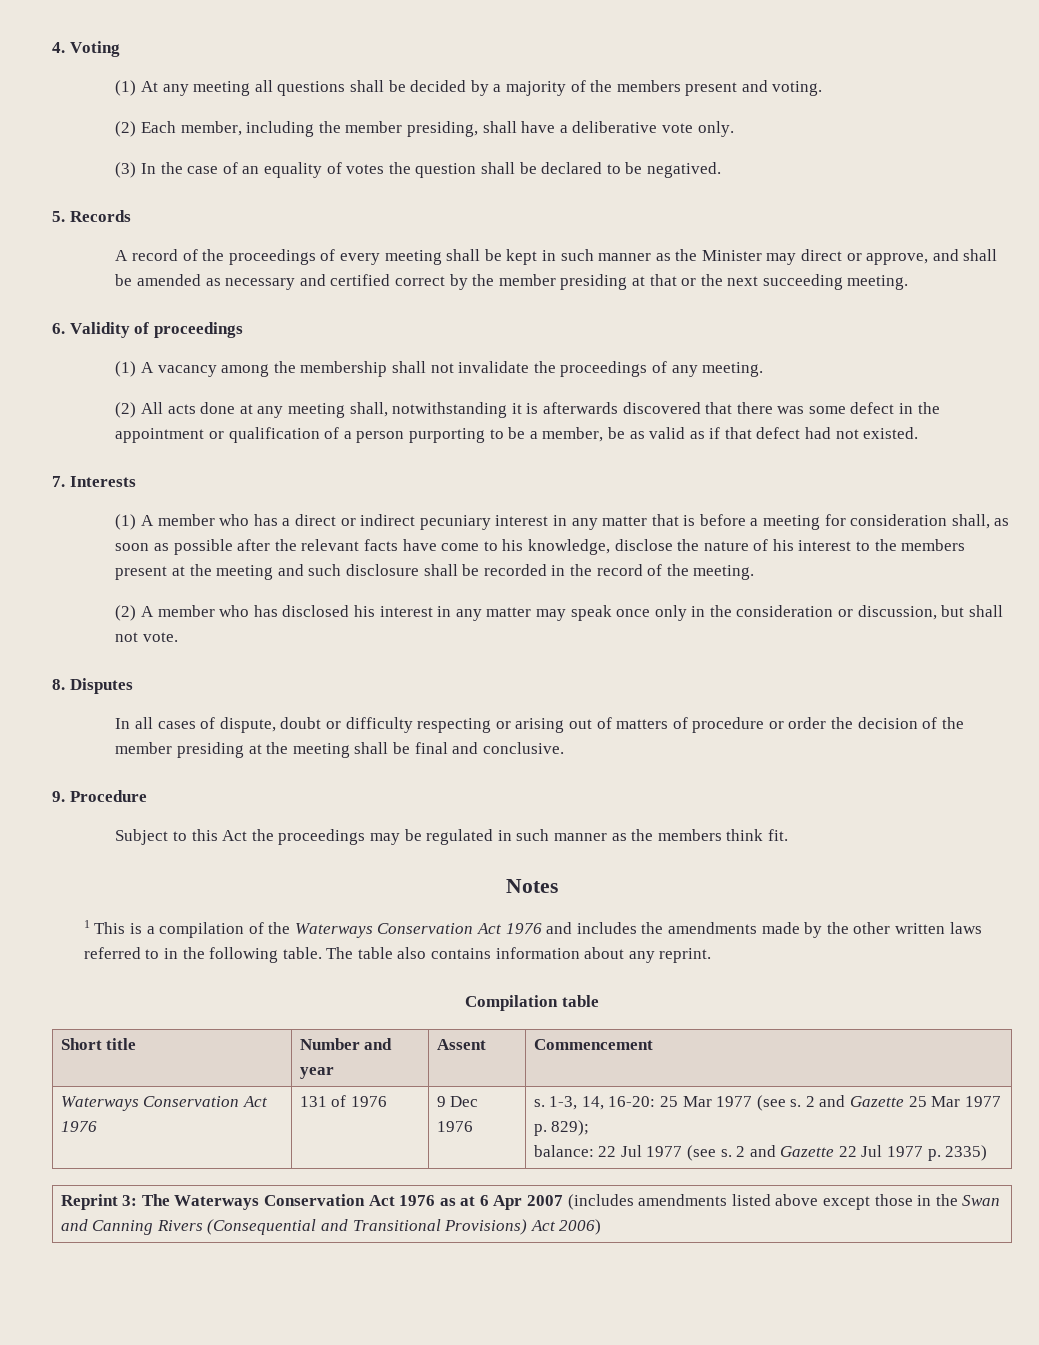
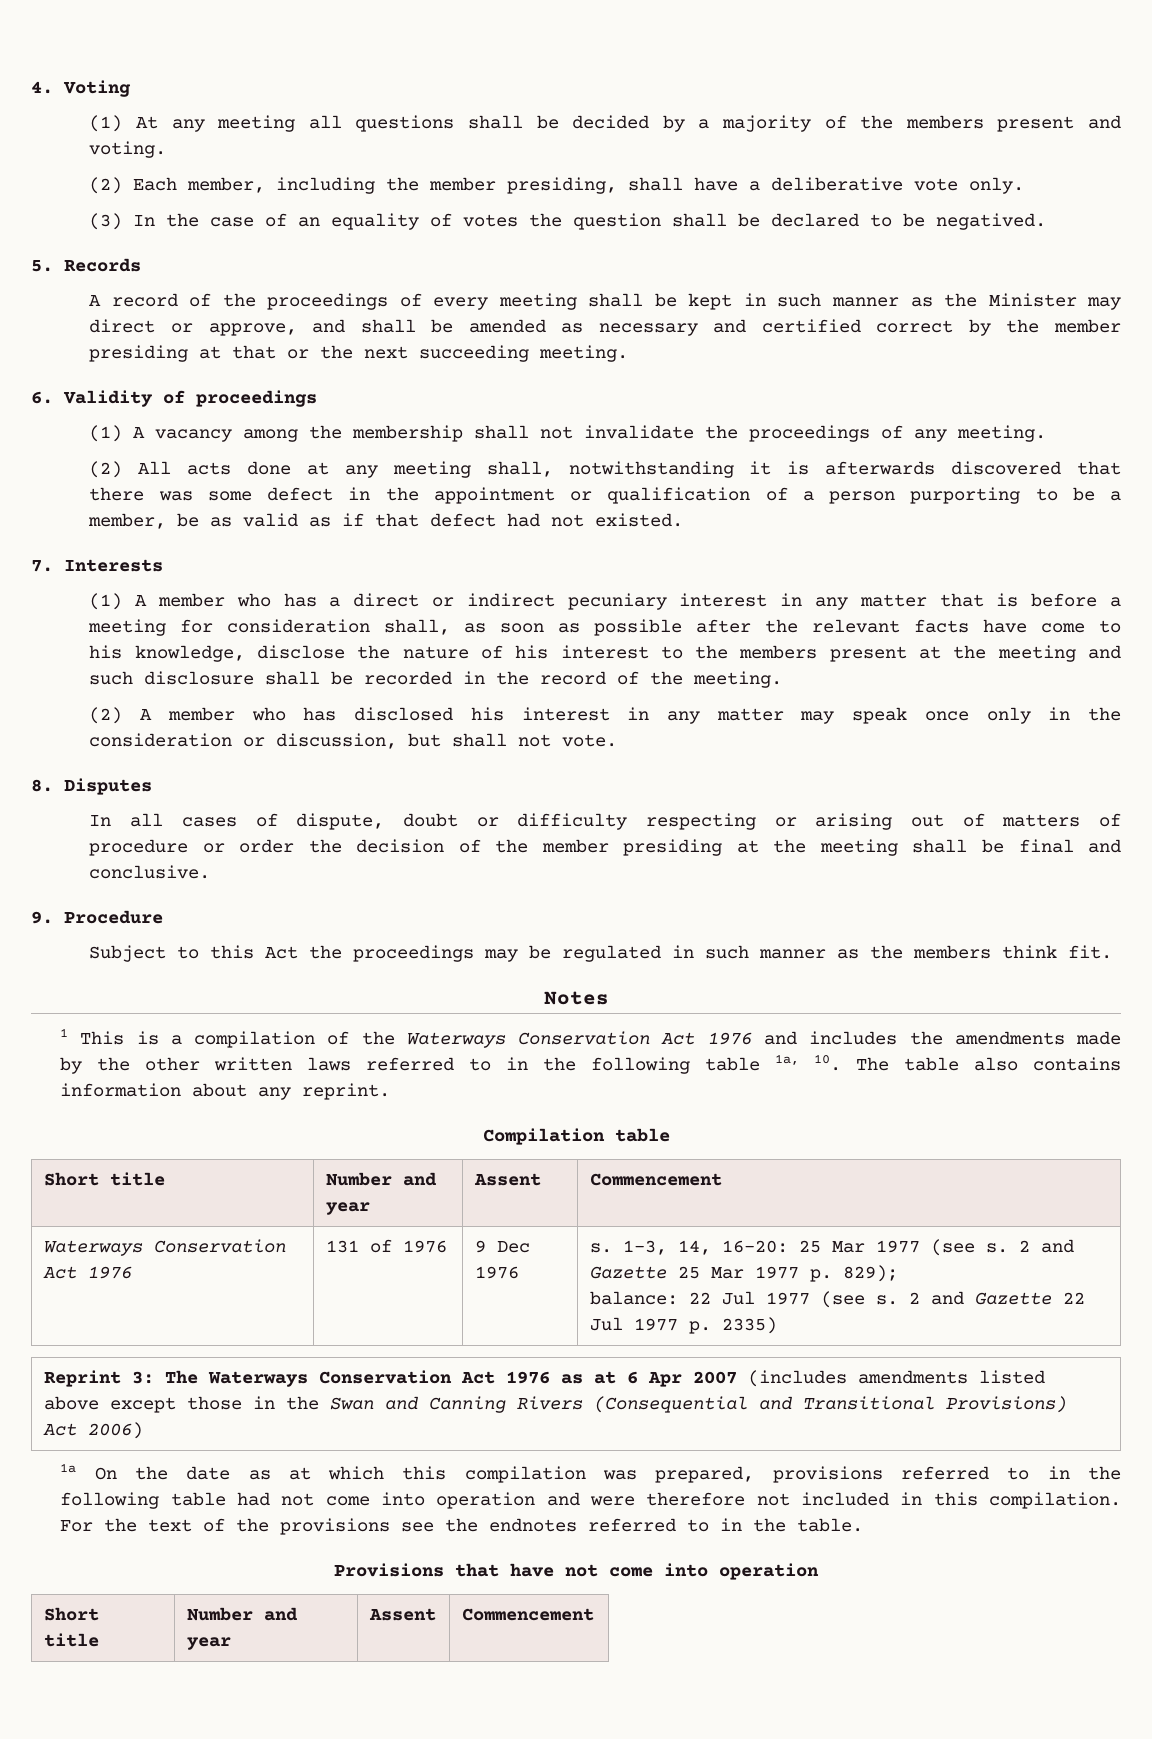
[282,947,322,959] table. -> [705,1054,842,1071] table 1a, 10.
(602, 1227) none -> [60,1463,1122,1483] [60,1492,1121,1509] [60,1518,864,1535] [334,1563,819,1580] [43,1607,99,1621] [43,1633,99,1647] [186,1607,298,1621] [186,1637,231,1650] [368,1608,436,1621] [461,1608,594,1621] // 1a On the date as at which this compilation was prepared, provisions referred to in the following table had not come into operation and were therefore not included in this compilation. For the text of the provisions see the endnotes referred to in the table. // Provisions that have not come into operation // Short title | Number and year | Assent | Commencement

